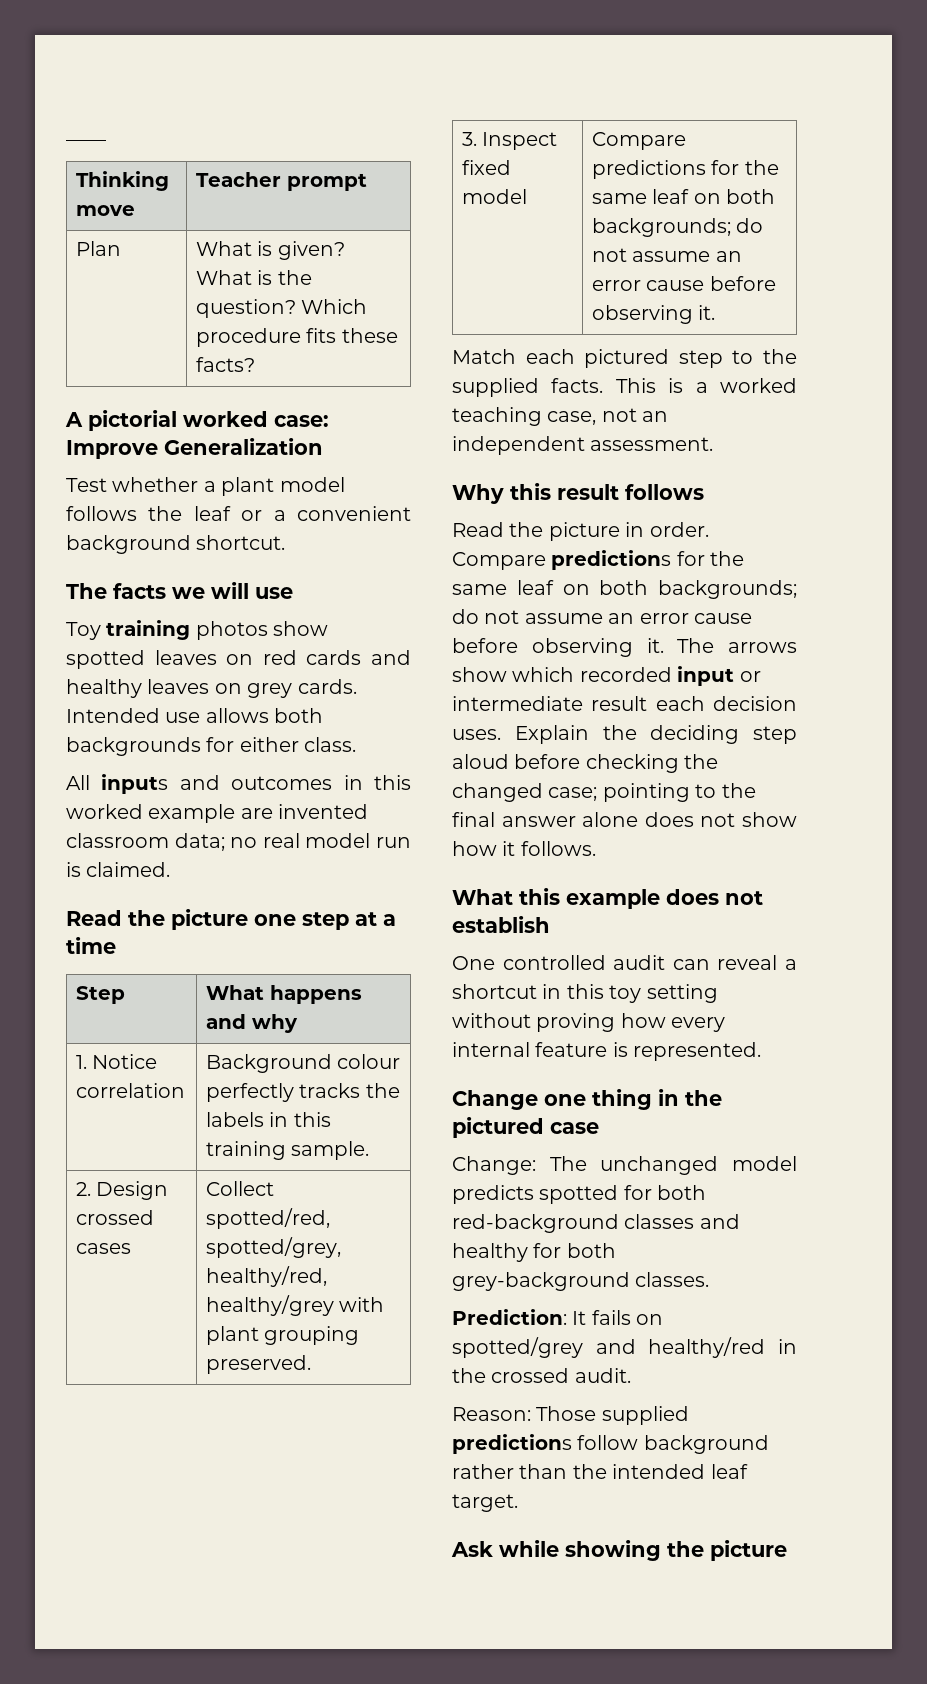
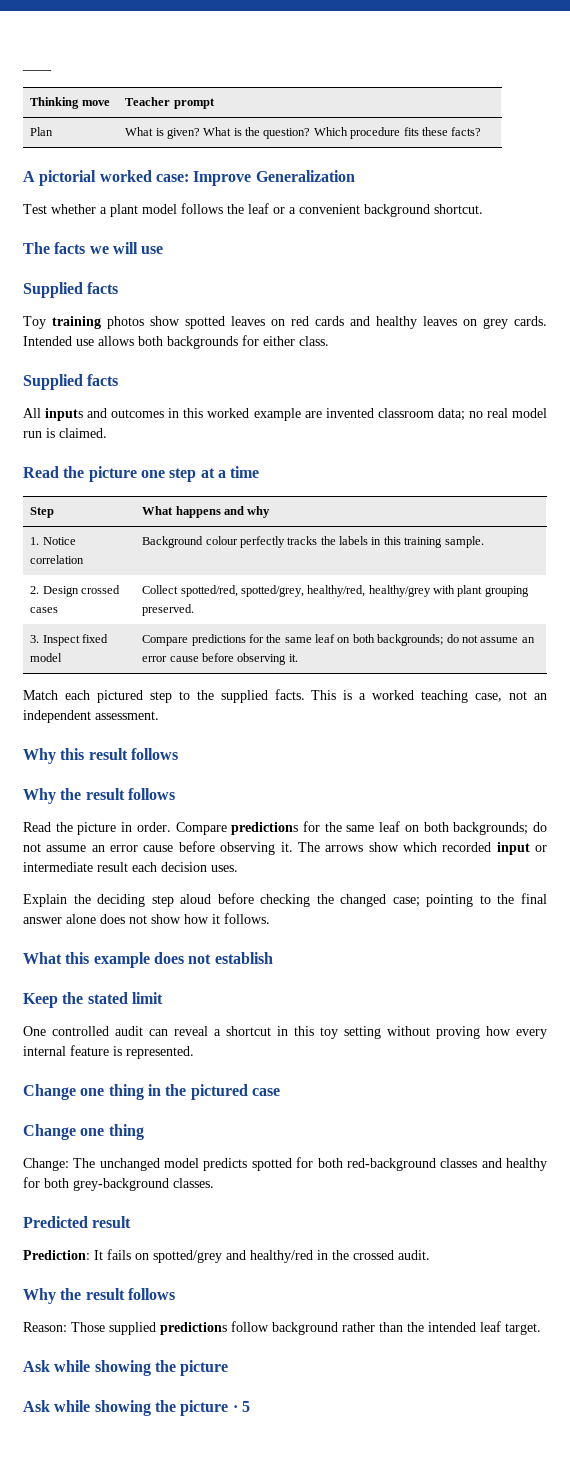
(293, 593) none -> [23,282,119,298] // Supplied facts
(357, 744) none -> [23,374,119,390] // Supplied facts
(704, 492) none -> [23,788,175,804] // Why the result follows
(501, 734) none -> (238, 868) //
(550, 924) none -> [23,992,163,1008] // Keep the stated limit
(599, 1128) none -> [23,1124,144,1140] // Change one thing
(710, 1279) none -> [23,1216,132,1228] // Predicted result
(631, 1375) none -> [23,1288,175,1304] // Why the result follows
(787, 1550) none -> [23,1400,250,1416] // Ask while showing the picture · 5

